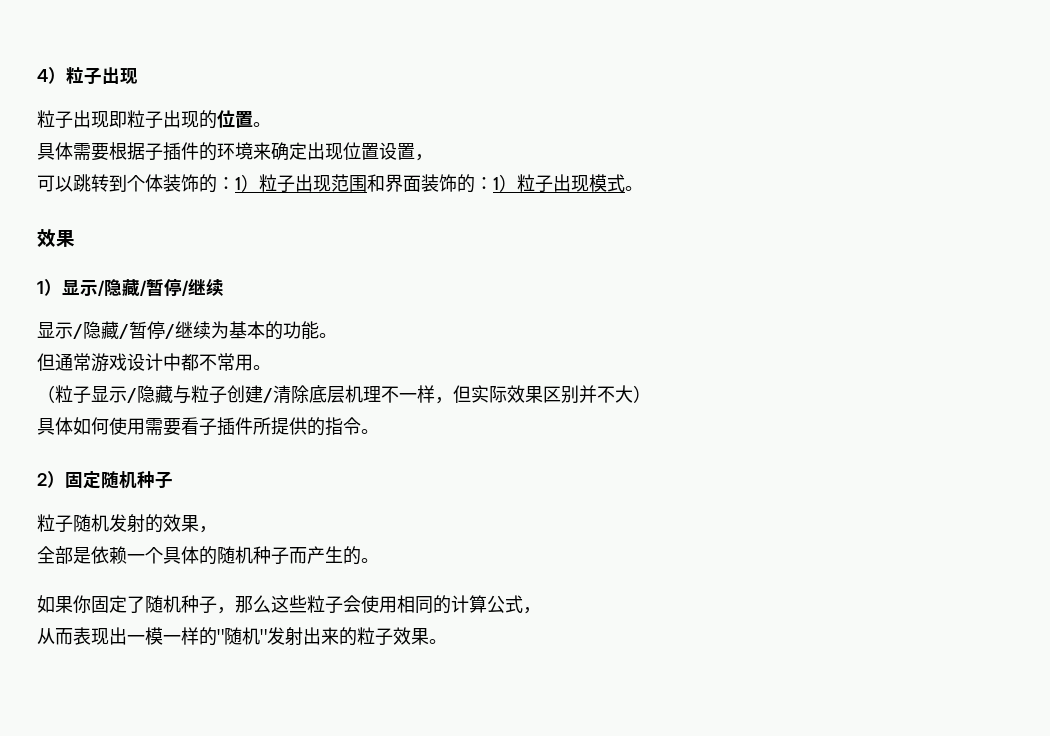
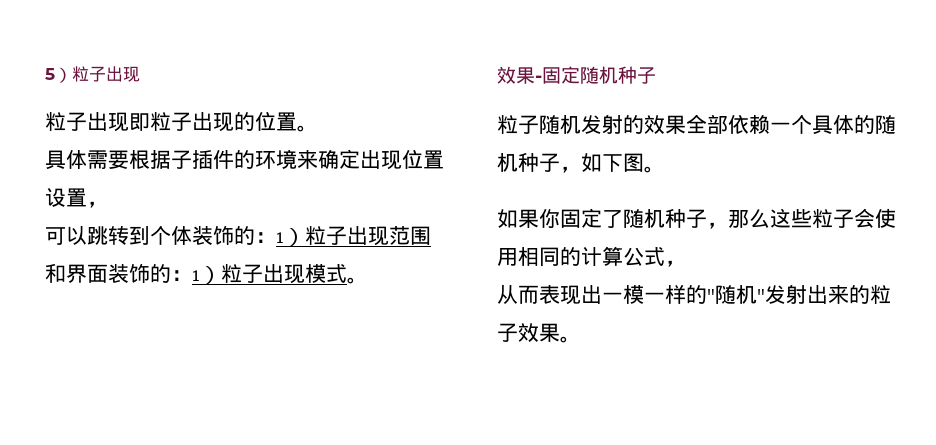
[37,69,48,82] 4 -> [45,68,55,80] 5
[37,278,224,297] [37,321,337,340] [37,353,271,372] [37,385,651,404] [37,417,379,436] [37,471,65,488] // 1）显示/隐藏/暂停/继续 // 显示/隐藏/暂停/继续为基本的功能。 // 但通常游戏设计中都不常用。 // （粒子显示/隐藏与粒子创建/清除底层机理不一样，但实际效果区别并不大） // 具体如何使用需要看子插件所提供的指令。 // 2） -> [535,75,542,82] -
[199,526,217,533] [37,546,91,564] ， // 全部是 -> [686,114,728,134] 全部
[289,546,361,565] 而产生的 -> [560,153,644,173] ，如下图

